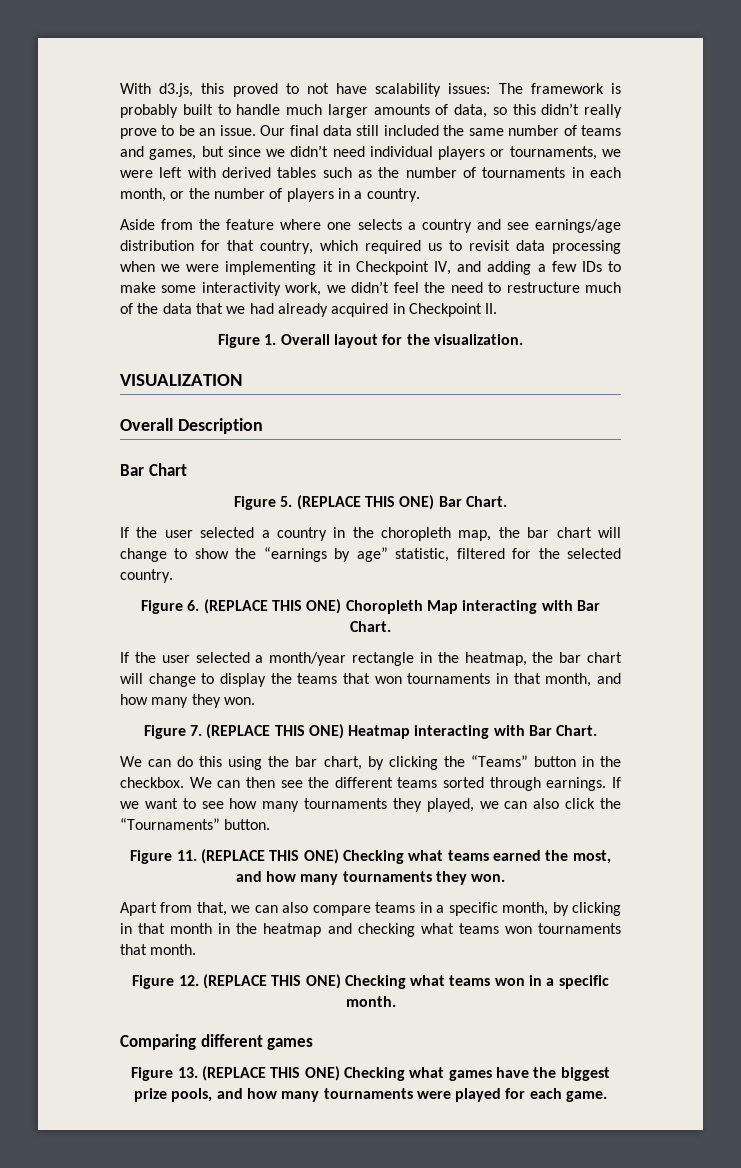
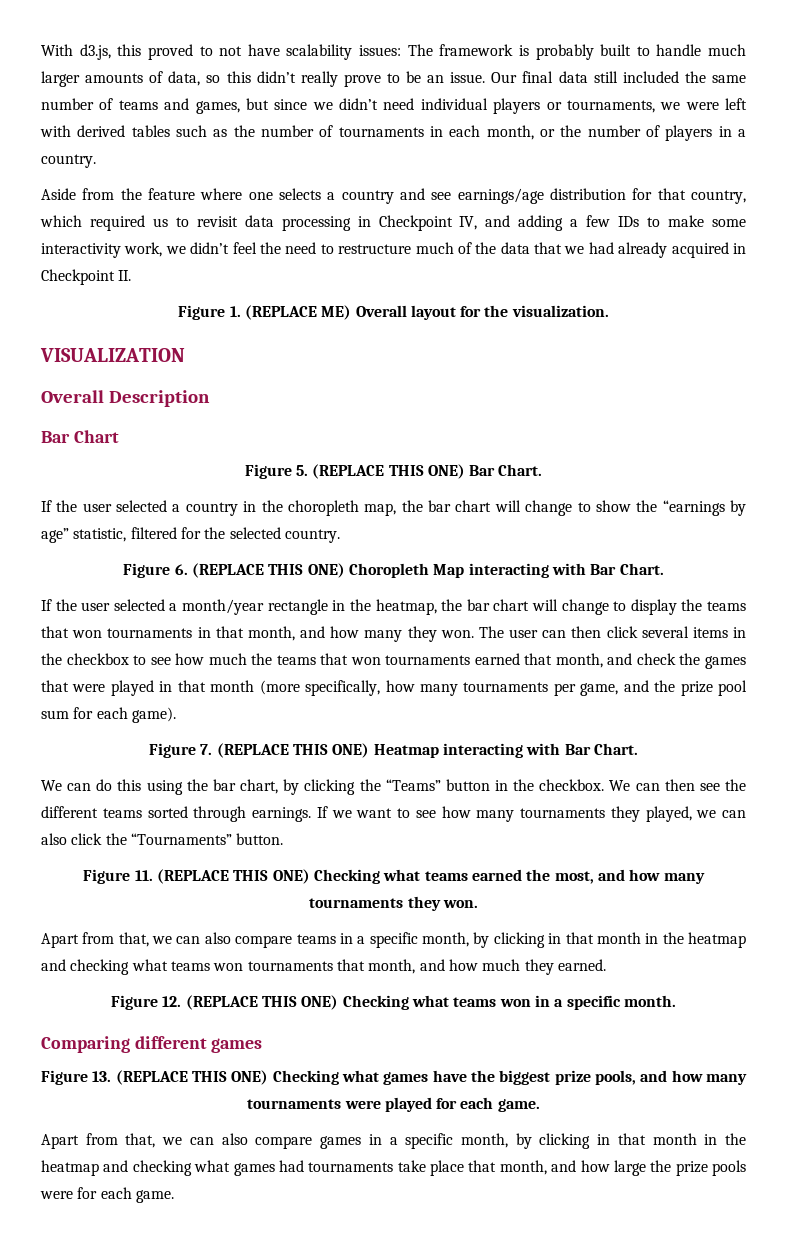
[120,261,333,275] when we were implementing it -> (351, 223) none
(277, 339) none -> [244,305,352,320] (REPLACE ME)
(255, 701) none -> [478,626,746,638] [41,653,747,669] [41,680,747,696] [41,707,176,723] The user can then click several items in the checkbox to see how much the teams that won tournaments earned that month, and check the games that were played in that month (more specifically, how many tournaments per game, and the prize pool sum for each game).
[150,944,197,955] month. -> [368,959,606,975] month, and how much they earned.
(608, 1096) none -> [41,1133,746,1149] [41,1160,746,1176] [40,1187,174,1203] // Apart from that, we can also compare games in a specific month, by clicking in that month in the heatmap and checking what games had tournaments take place that month, and how large the prize pools were for each game.

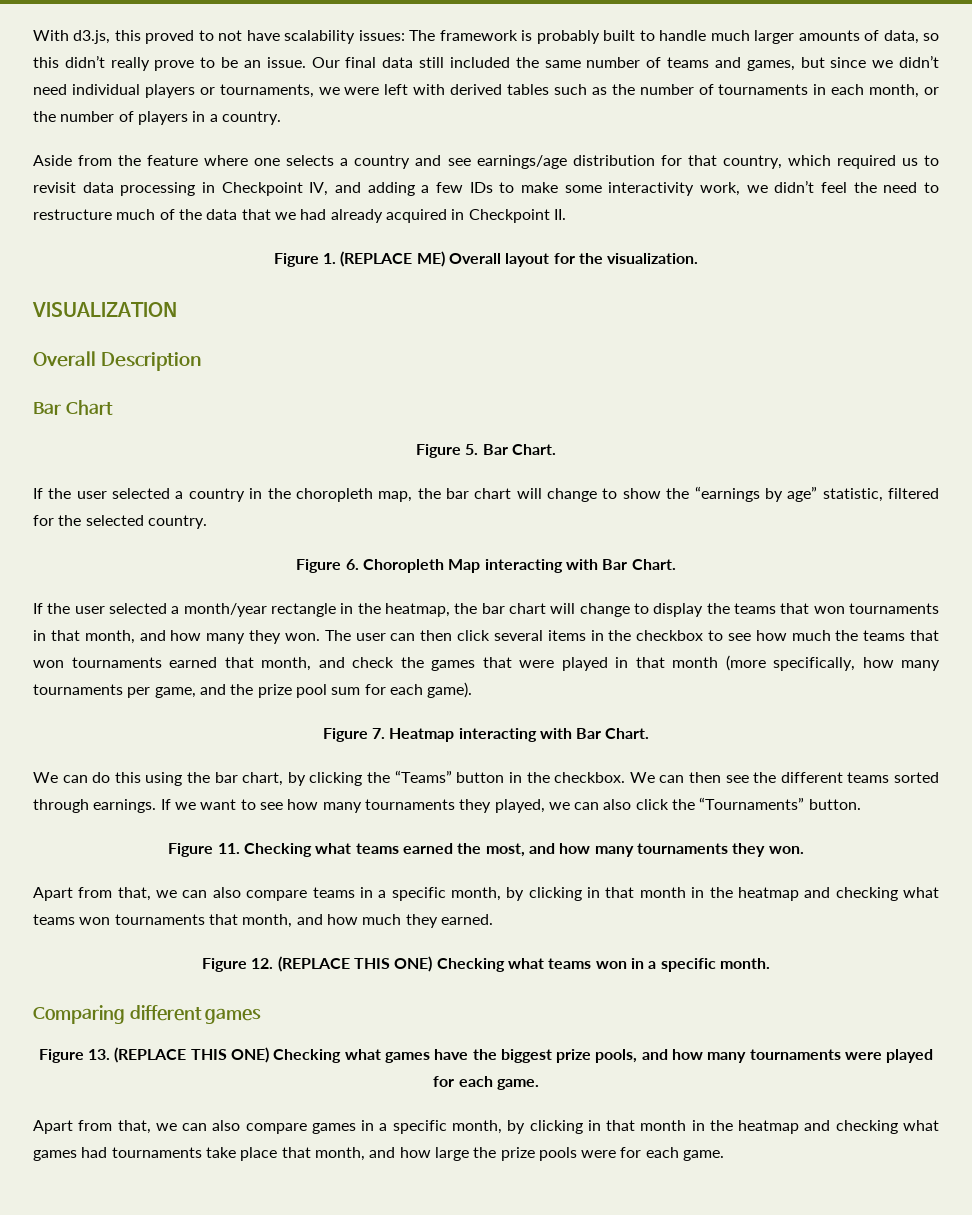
[312,464,465,479] (REPLACE THIS ONE) -> (479, 449) none
[192,563,345,578] (REPLACE THIS ONE) -> (359, 564) none
[216,743,370,758] (REPLACE THIS ONE) -> (385, 733) none
[157,869,310,884] (REPLACE THIS ONE) -> (240, 848) none

